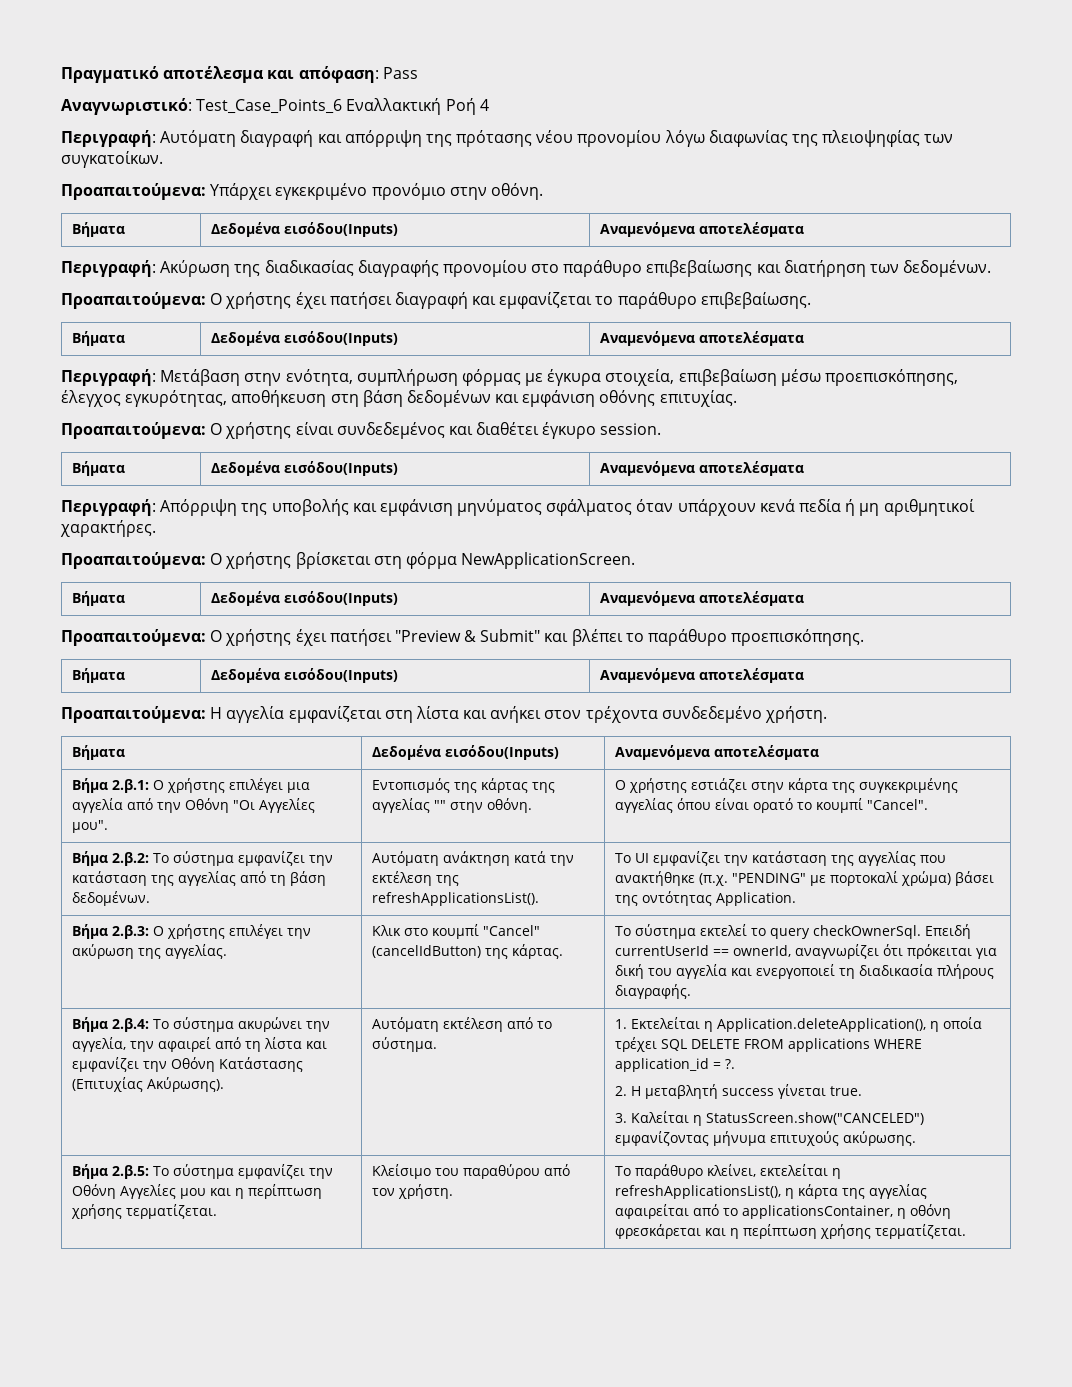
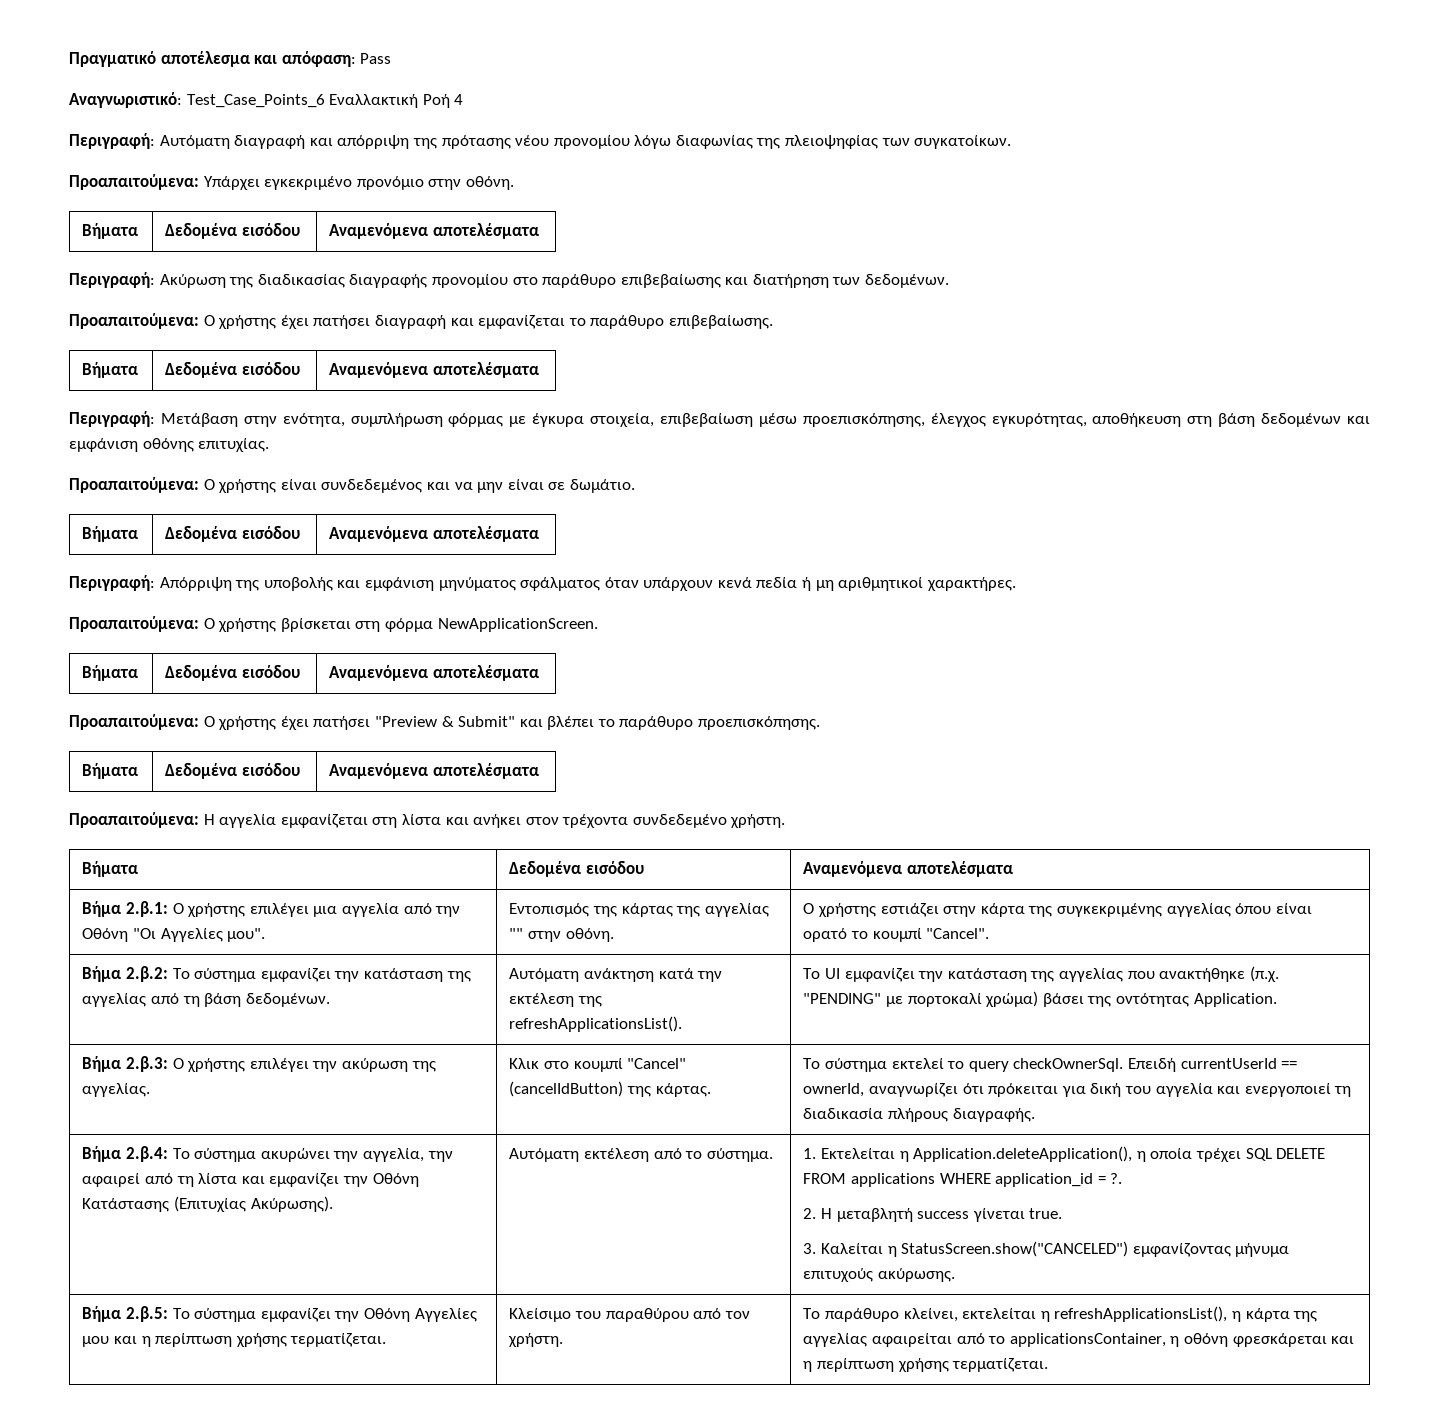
[283,222,398,237] εισόδου(Inputs) -> [242,223,301,236] εισόδου
[283,331,398,346] εισόδου(Inputs) -> [242,362,301,375] εισόδου
[476,422,662,439] [71,461,125,476] [210,461,398,476] διαθέτει έγκυρο session. // Βήματα | Δεδομένα εισόδου(Inputs) -> [454,479,635,493] [82,526,139,542] [165,526,301,542] να μην είναι σε δωμάτιο. // Βήματα | Δεδομένα εισόδου
[283,591,398,606] εισόδου(Inputs) -> [242,665,301,678] εισόδου
[283,668,398,683] εισόδου(Inputs) -> [242,763,301,776] εισόδου
[444,745,559,760] εισόδου(Inputs) -> [586,861,645,874] εισόδου

